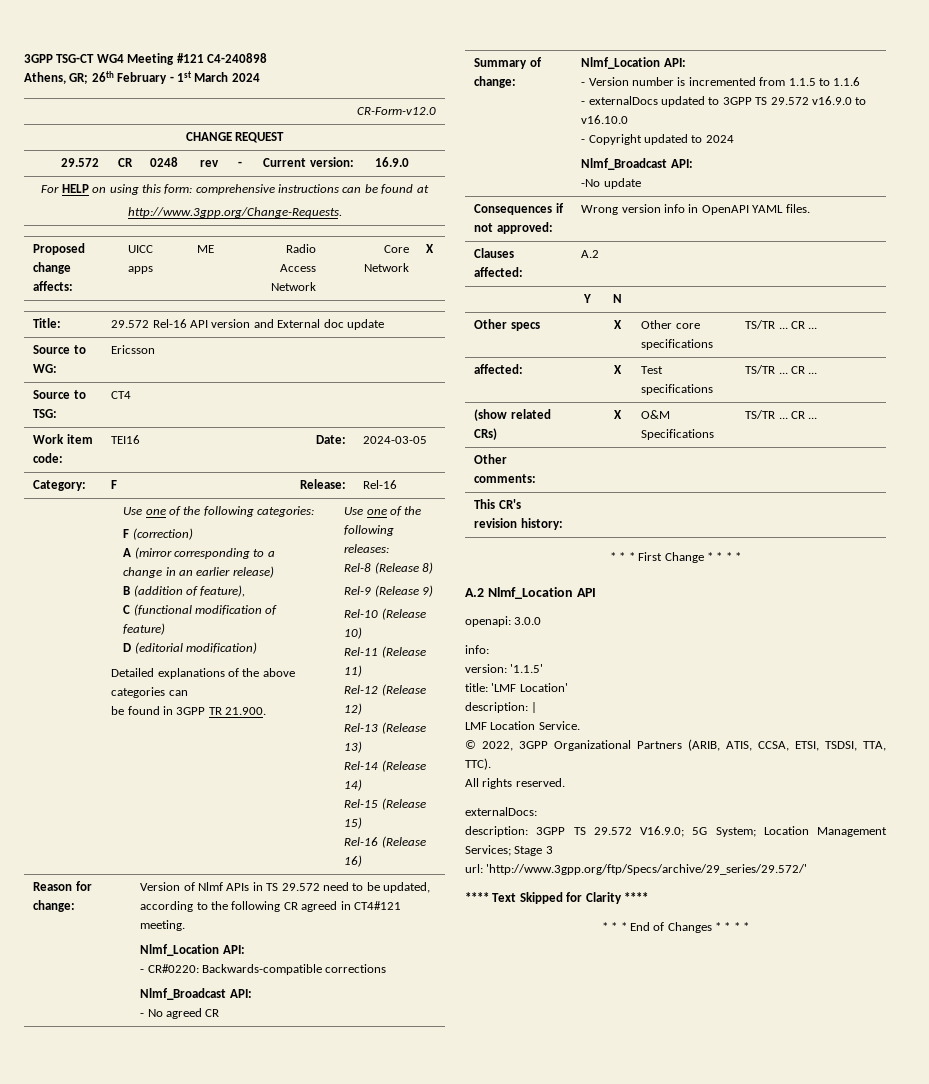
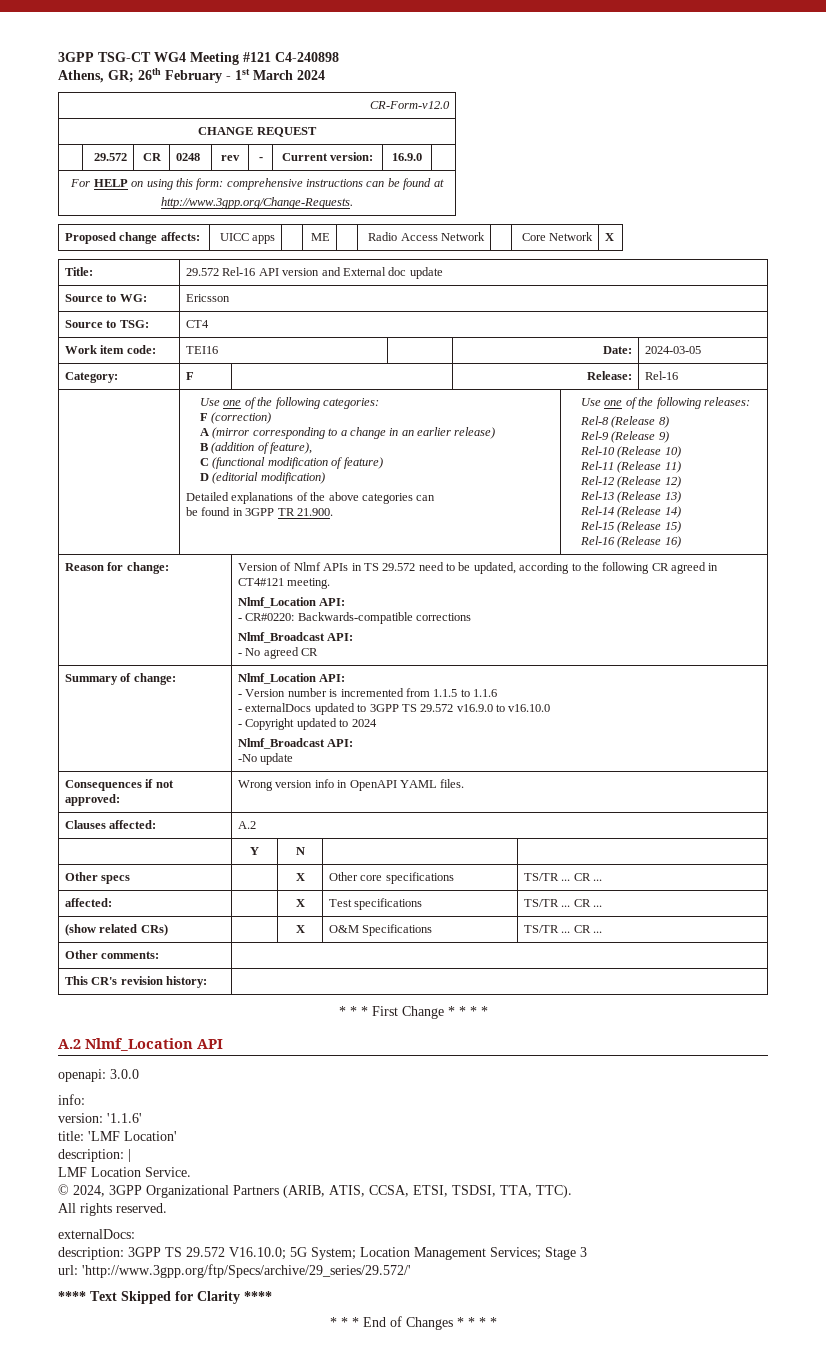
[510,664,544,673] '1.1.5' -> [107,1113,142,1123] '1.1.6'
[482,741,513,751] 2022, -> [73,1185,105,1197] 2024,
[640,826,684,837] V16.9.0; -> [229,1247,286,1260] V16.10.0;

